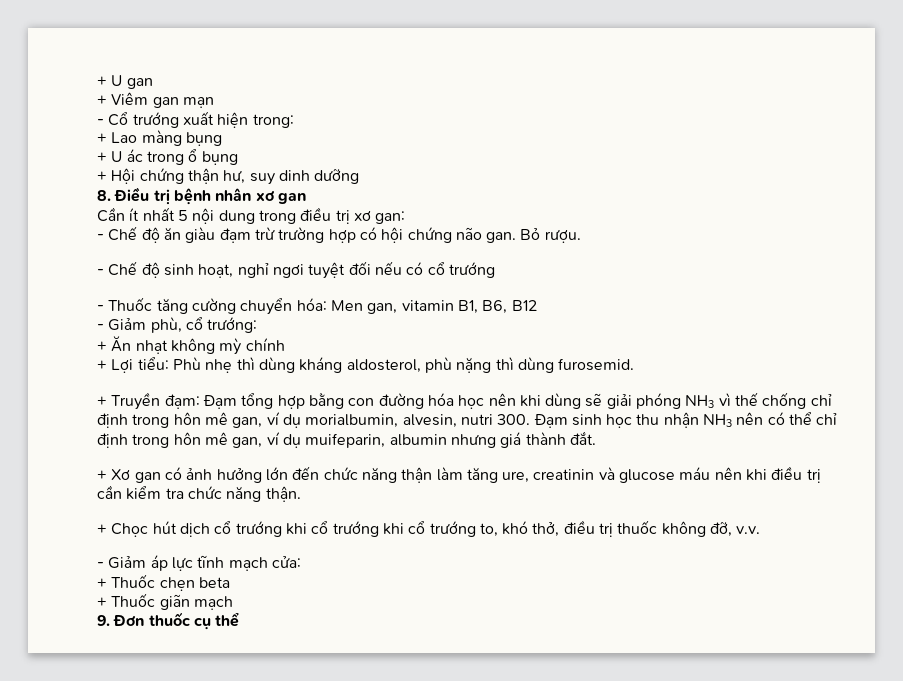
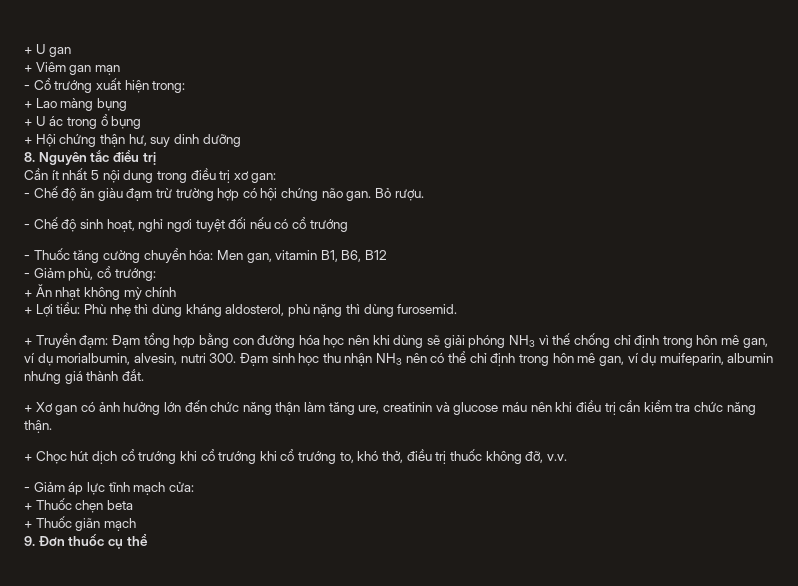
[114,187,306,205] Điều trị bệnh nhân xơ gan -> [38,150,156,165] Nguyên tắc điều trị

